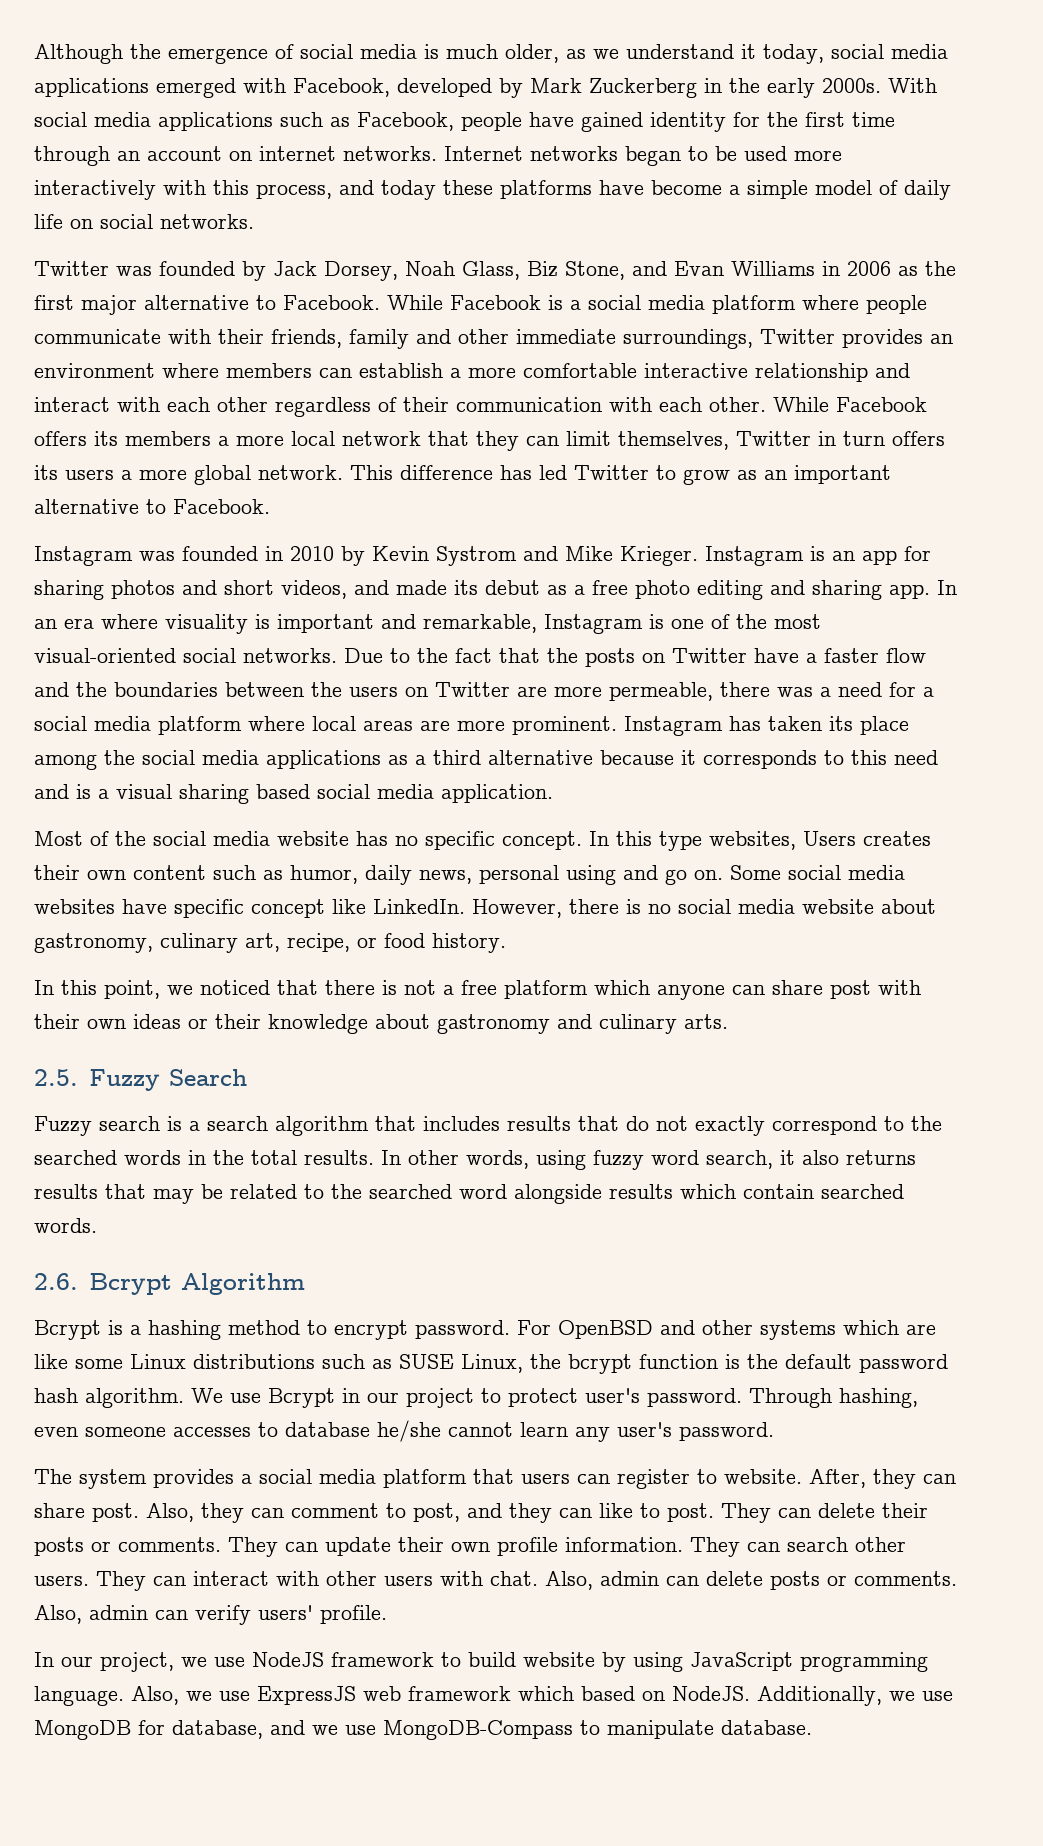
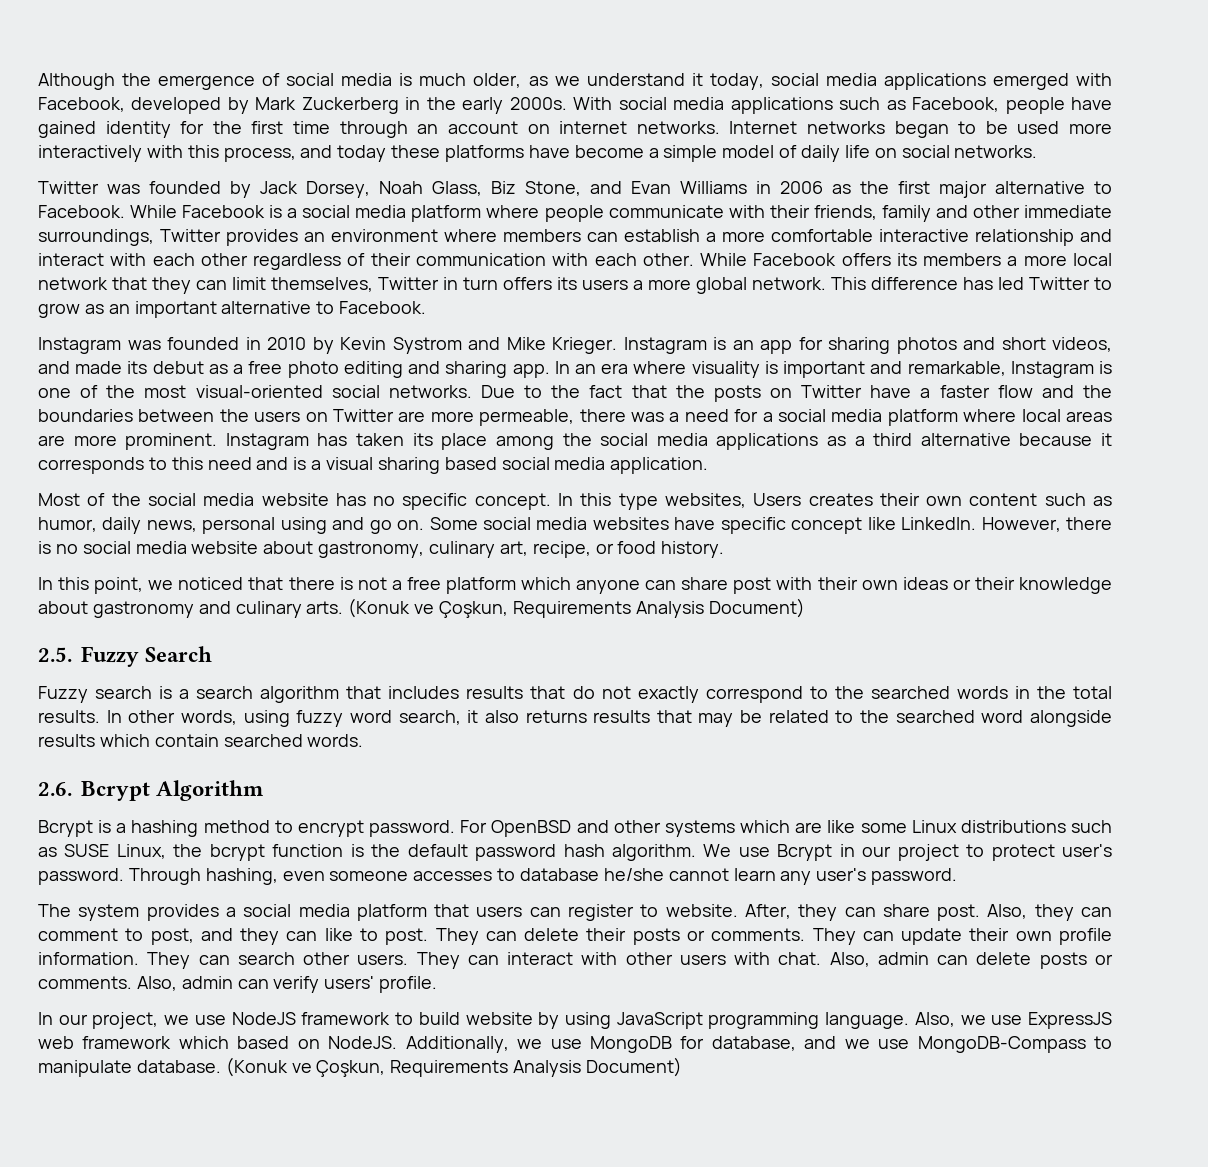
(728, 1021) none -> [348,598,805,618] (Konuk ve Çoşkun, Requirements Analysis Document)
(812, 1727) none -> [225,1057,683,1077] (Konuk ve Çoşkun, Requirements Analysis Document)

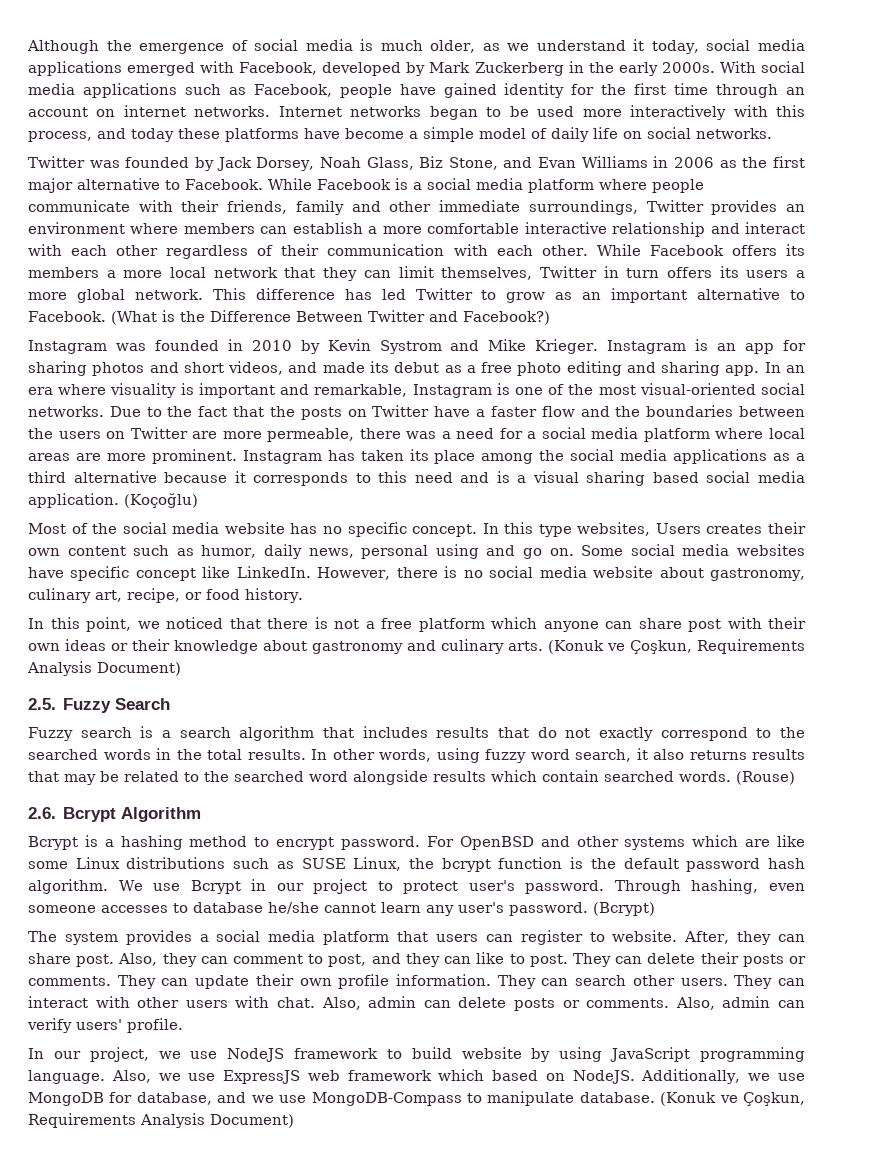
(427, 307) none -> [110,310,550,325] (What is the Difference Between Twitter and Facebook?)
(709, 465) none -> [124,493,198,508] (Koçoğlu)
(364, 740) none -> [736,771,795,785] (Rouse)
(958, 876) none -> [593,902,655,916] (Bcrypt)

